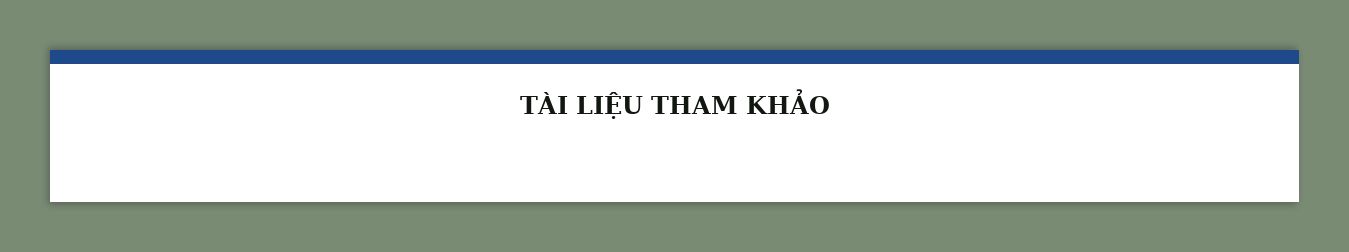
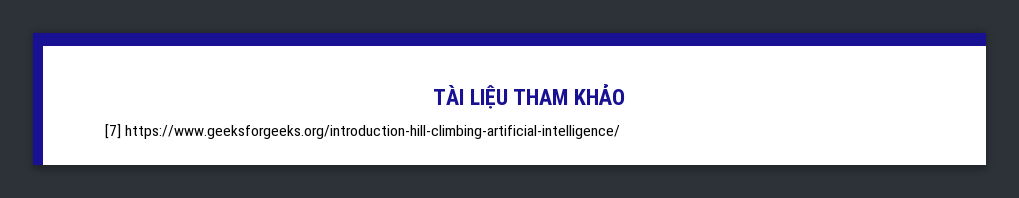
(830, 101) none -> [105,124,621,139] // [7] https://www.geeksforgeeks.org/introduction-hill-climbing-artificial-intelligence/

